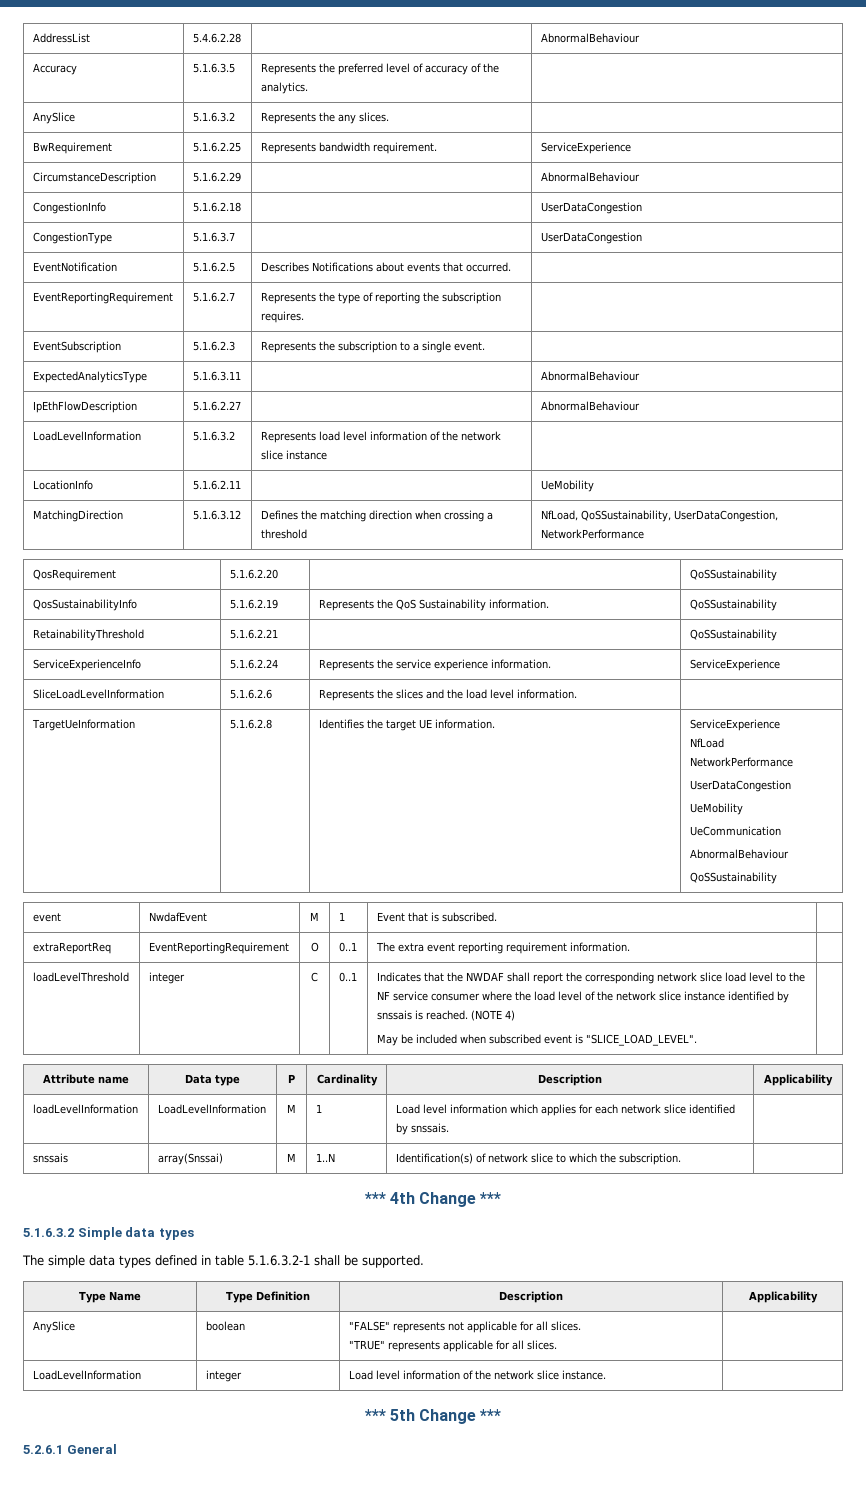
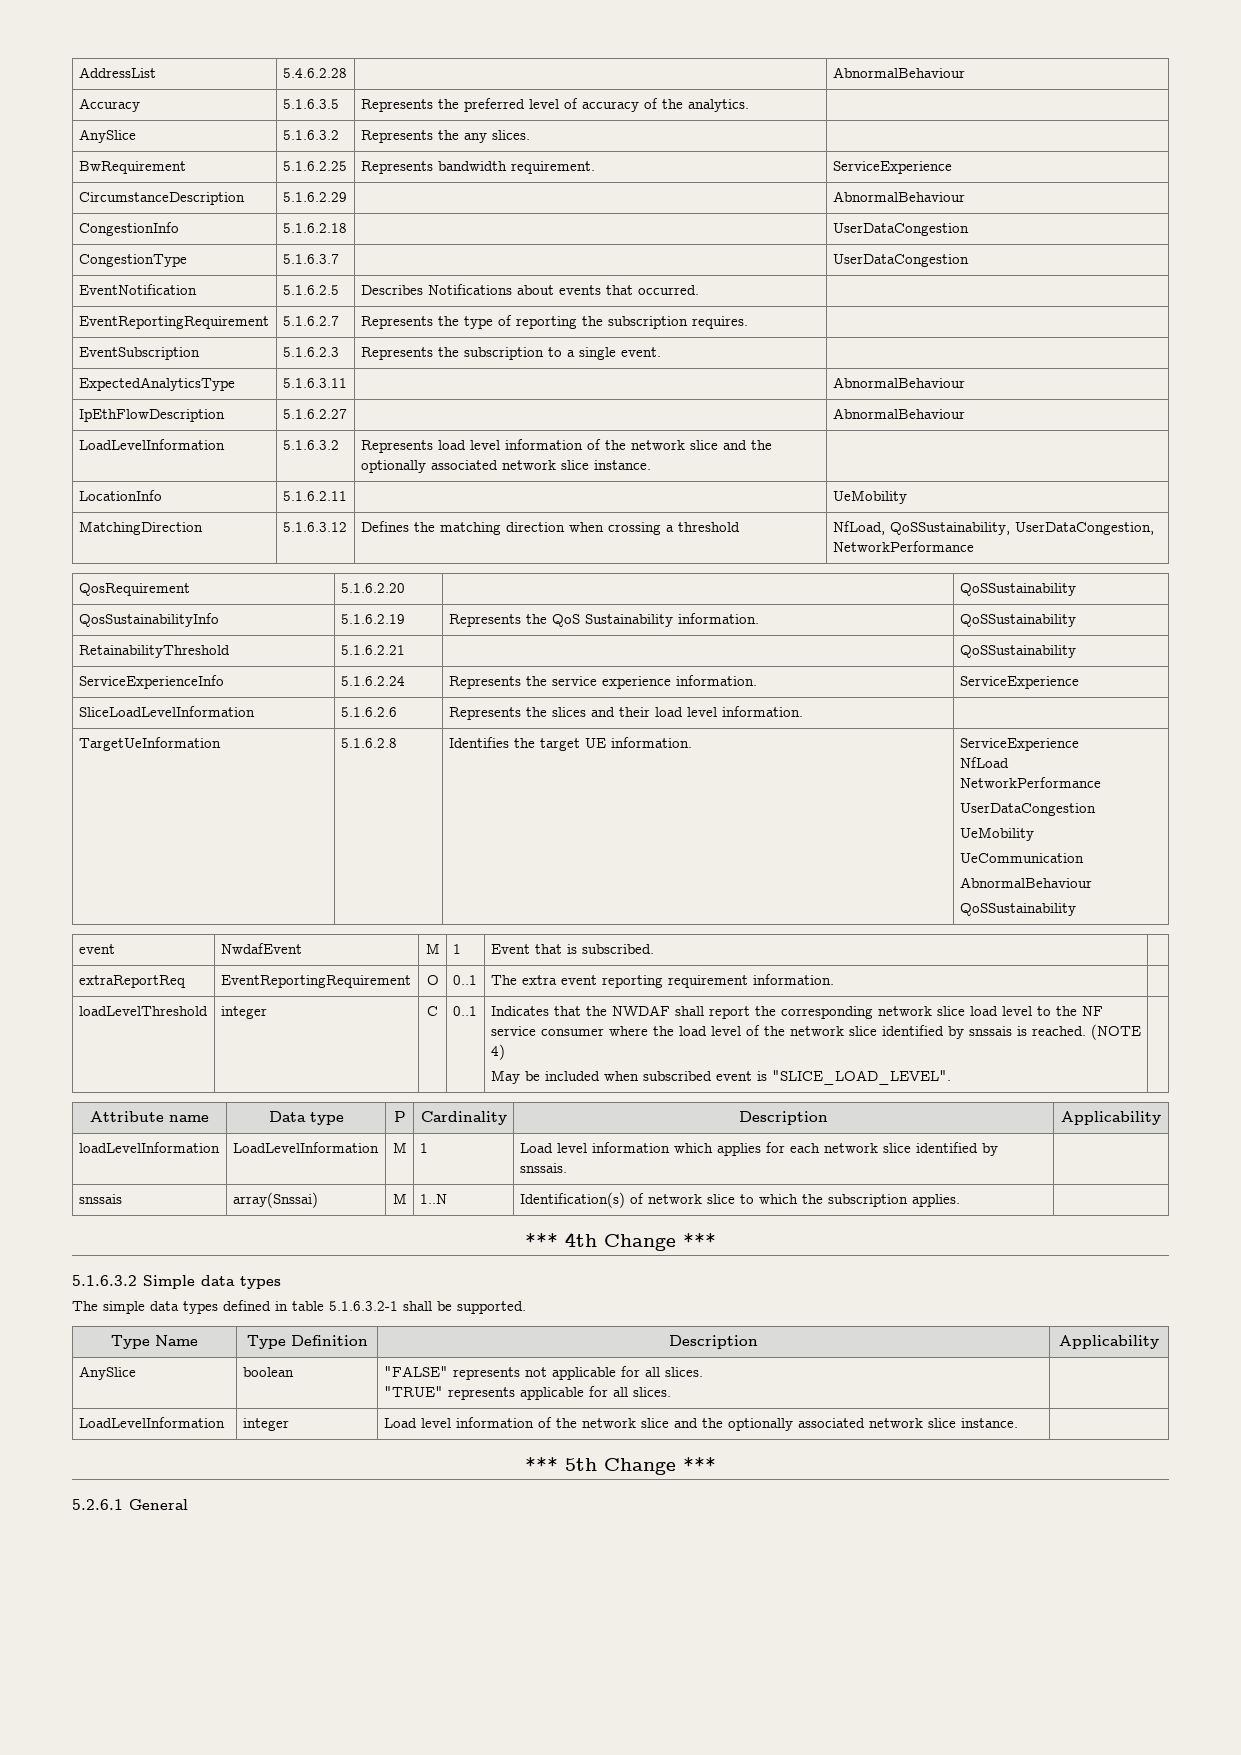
[285,450,327,460] instance -> [722,440,772,450] [360,460,651,473] and the optionally associated network slice instance.
[446,689,463,699] the -> [618,707,650,717] their
[683,991,725,1001] instance -> (877, 1031) none
[618,1153,681,1165] subscription. -> [827,1194,960,1207] subscription applies.
(559, 1375) none -> [673,1418,956,1431] and the optionally associated network slice

